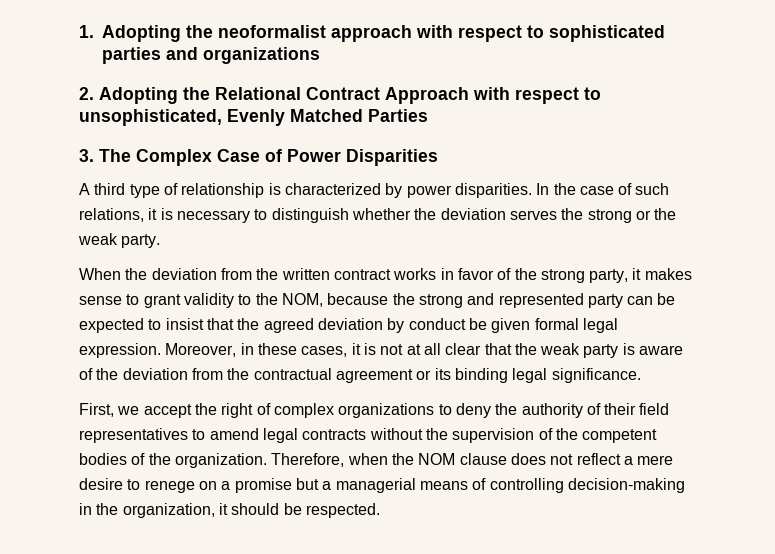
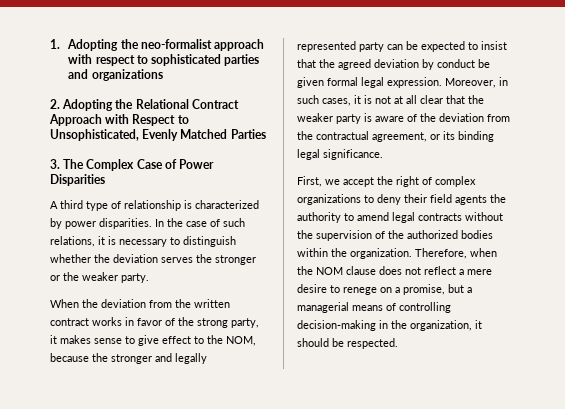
[218,25,326,38] neoformalist -> [140,39,212,49] neo-formalist
[515,87,601,104] [79,109,222,126] respect to unsophisticated, -> [132,114,189,126] [50,129,139,141] Respect to Unsophisticated,
[587,209,632,223] strong -> [215,255,256,265] stronger
[78,233,118,245] weak -> [82,272,118,281] weaker
[143,293,234,308] grant validity -> [138,335,191,346] give effect
[418,293,495,308] strong and -> [111,353,207,364] stronger and legally
[257,343,297,355] these -> [297,95,319,104] such
[540,343,581,355] weak -> [297,113,333,122] weaker
[335,369,413,383] agreement -> [372,132,427,142] agreement,
[495,403,670,418] [79,428,188,443] the authority of their field representatives -> [404,194,506,205] [297,212,341,223] their field agents the authority
[582,429,658,443] [79,453,146,465] competent bodies of -> [407,230,493,239] [297,248,328,257] authorized bodies within
[234,478,292,493] promise -> [403,284,445,295] promise,

